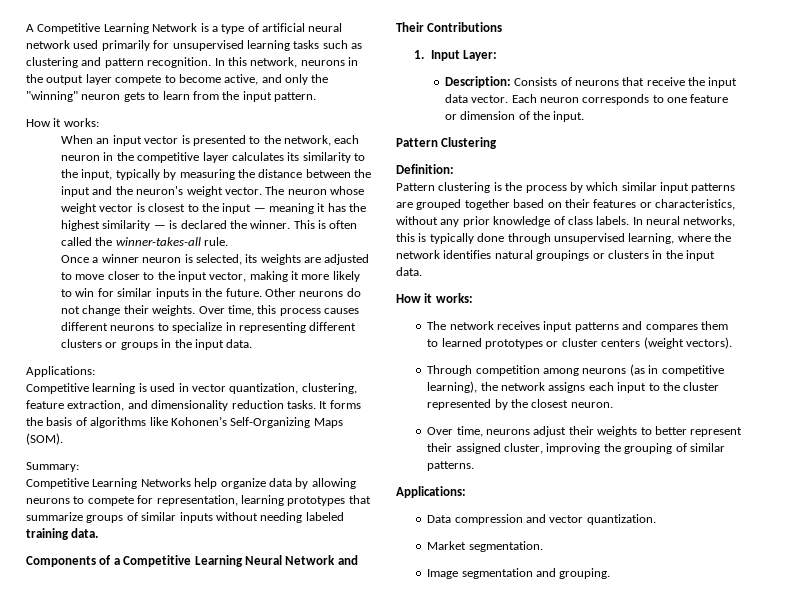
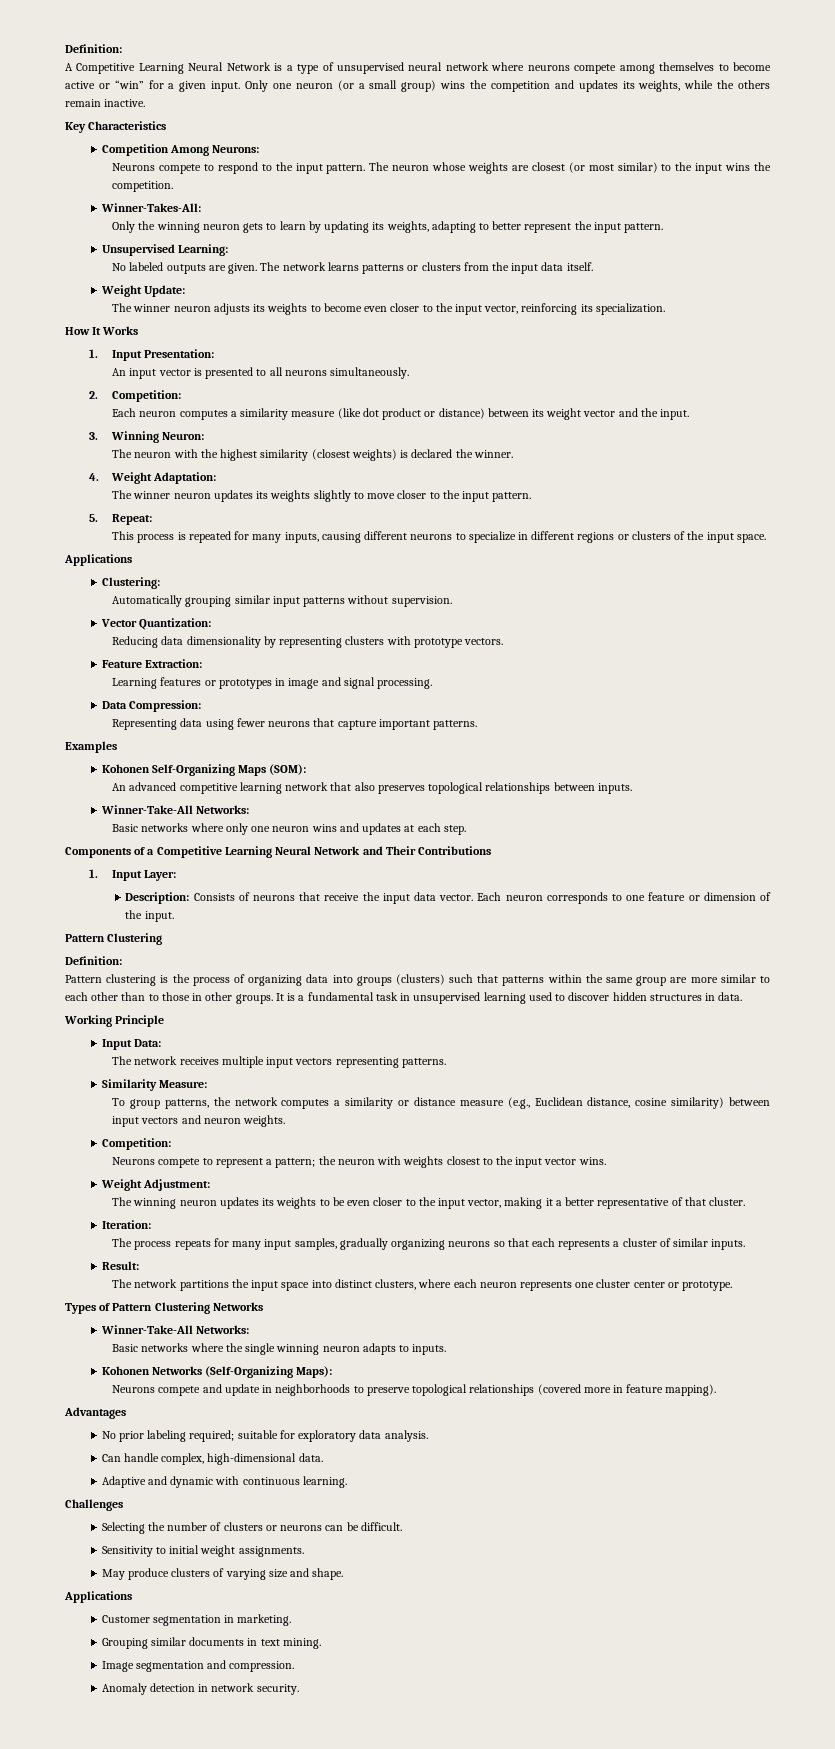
(26, 28) none -> [65,44,122,53] Definition: //
(149, 28) none -> [188,62,224,71] Neural
[262,23,305,32] artificial -> [336,62,404,74] unsupervised
[73,40,362,51] [26,57,358,68] [26,74,329,85] [26,91,316,102] [26,118,99,127] [61,135,110,144] used primarily for unsupervised learning tasks such as clustering and pattern recognition. In this network, neurons in the output layer compete to become active, and only the "winning" neuron gets to learn from the input pattern. // How it works: // When an -> [491,62,771,74] [65,80,770,92] [65,99,146,107] [65,121,167,133] [101,144,260,156] [112,162,771,174] [112,181,174,192] [100,203,201,212] [112,221,664,233] [101,244,228,256] [112,262,593,274] [100,285,185,297] [112,303,665,315] [65,326,139,335] [88,349,215,361] [112,368,127,376] where neurons compete among themselves to become active or “win” for a given input. Only one neuron (or a small group) wins the competition and updates its weights, while the others remain inactive. // Key Characteristics // Competition Among Neurons: // Neurons compete to respond to the input pattern. The neuron whose weights are closest (or most similar) to the input wins the competition. // Winner-Takes-All: // Only the winning neuron gets to learn by updating its weights, adapting to better represent the input pattern. // Unsupervised Learning: // No labeled outputs are given. The network learns patterns or clusters from the input data itself. // Weight Update: // The winner neuron adjusts its weights to become even closer to the input vector, reinforcing its specialization. // How It Works // 1. Input Presentation: // An
[263,135,360,146] [61,152,366,163] [61,169,372,180] [61,186,365,197] [61,203,346,214] the network, each neuron in the competitive layer calculates its similarity to the input, typically by measuring the distance between the input and the neuron's weight vector. The neuron whose weight vector is closest to the input — meaning it has -> [269,367,410,379] [88,390,182,402] [112,408,690,420] [88,431,205,443] [112,449,198,458] all neurons simultaneously. // 2. Competition: // Each neuron computes a similarity measure (like dot product or distance) between its weight vector and the input. // 3. Winning Neuron: // The neuron with
[153,225,166,229] — -> [311,449,397,461] (closest weights)
[293,220,358,229] [61,237,229,246] [61,254,370,265] This is often called the winner-takes-all rule. // Once a winner neuron is selected, its weights are adjusted -> [88,472,217,484] [112,490,351,502] // 4. Weight Adaptation: // The winner neuron updates its weights slightly
[209,271,360,282] [61,288,361,299] [61,305,360,316] vector, making it more likely to win for similar inputs in the future. Other neurons do not change their weights. Over time, this process causes -> [492,492,532,502] [88,514,153,525] [112,531,361,543] pattern. // 5. Repeat: // This process is repeated for many inputs, causing
[238,322,357,333] [61,339,253,350] [26,366,95,377] [26,383,357,394] [26,400,361,411] [26,416,343,428] [26,433,63,445] [26,462,79,472] [26,478,356,489] [26,495,371,506] [26,512,344,523] [26,528,99,540] representing different clusters or groups in the input data. // Applications: // Competitive learning is used in vector quantization, clustering, feature extraction, and dimensionality reduction tasks. It forms the basis of algorithms like Kohonen’s Self-Organizing Maps (SOM). // Summary: // Competitive Learning Networks help organize data by allowing neurons to compete for representation, learning prototypes that summarize groups of similar inputs without needing labeled training data. -> [531,531,766,543] [64,554,132,566] [101,577,160,589] [112,595,452,607] [100,618,211,630] [112,636,504,648] [101,659,202,668] [112,677,433,689] [101,700,201,712] [112,718,478,730] [65,741,117,753] [101,764,307,776] [112,782,632,794] [100,805,249,814] [112,823,466,835] different regions or clusters of the input space. // Applications // Clustering: // Automatically grouping similar input patterns without supervision. // Vector Quantization: // Reducing data dimensionality by representing clusters with prototype vectors. // Feature Extraction: // Learning features or prototypes in image and signal processing. // Data Compression: // Representing data using fewer neurons that capture important patterns. // Examples // Kohonen Self-Organizing Maps (SOM): // An advanced competitive learning network that also preserves topological relationships between inputs. // Winner-Take-All Networks: // Basic networks where only one neuron wins and updates at each step.
[569,182,736,193] [396,199,735,210] [396,216,736,227] [396,233,731,244] [396,250,715,261] [396,267,422,276] [396,293,473,303] [427,321,728,332] [427,337,732,349] [427,364,724,376] [427,381,720,393] [427,399,613,410] [427,426,743,437] [427,443,725,454] [427,461,475,471] [396,486,466,498] [427,514,656,525] [427,541,543,552] [427,568,611,579] by which similar input patterns are grouped together based on their features or characteristics, without any prior knowledge of class labels. In neural networks, this is typically done through unsupervised learning, where the network identifies natural groupings or clusters in the input data. // How it works: // The network receives input patterns and compares them to learned prototypes or cluster centers (weight vectors). // Through competition among neurons (as in competitive learning), the network assigns each input to the cluster represented by the closest neuron. // Over time, neurons adjust their weights to better represent their assigned cluster, improving the grouping of similar patterns. // Applications: // Data compression and vector quantization. // Market segmentation. // Image segmentation and grouping. -> [233,974,770,986] [65,992,743,1004] [64,1015,165,1027] [101,1039,161,1050] [112,1056,446,1068] [101,1079,207,1091] [112,1097,770,1109] [112,1115,286,1127] [101,1138,171,1150] [112,1156,606,1168] [100,1179,210,1191] [112,1197,746,1209] [101,1220,151,1229] [112,1238,746,1250] [101,1261,139,1270] [112,1279,733,1291] [65,1302,263,1314] [100,1325,249,1334] [112,1343,447,1355] [101,1366,333,1378] [112,1384,717,1396] [64,1407,126,1419] [101,1430,428,1442] [101,1453,323,1465] [101,1476,347,1488] [65,1499,123,1511] [101,1522,402,1534] [101,1545,304,1557] [101,1568,344,1580] [64,1591,132,1603] [101,1614,292,1626] [101,1637,321,1649] [101,1660,295,1672] [101,1683,299,1695] of organizing data into groups (clusters) such that patterns within the same group are more similar to each other than to those in other groups. It is a fundamental task in unsupervised learning used to discover hidden structures in data. // Working Principle // Input Data: // The network receives multiple input vectors representing patterns. // Similarity Measure: // To group patterns, the network computes a similarity or distance measure (e.g., Euclidean distance, cosine similarity) between input vectors and neuron weights. // Competition: // Neurons compete to represent a pattern; the neuron with weights closest to the input vector wins. // Weight Adjustment: // The winning neuron updates its weights to be even closer to the input vector, making it a better representative of that cluster. // Iteration: // The process repeats for many input samples, gradually organizing neurons so that each represents a cluster of similar inputs. // Result: // The network partitions the input space into distinct clusters, where each neuron represents one cluster center or prototype. // Types of Pattern Clustering Networks // Winner-Take-All Networks: // Basic networks where the single winning neuron adapts to inputs. // Kohonen Networks (Self-Organizing Maps): // Neurons compete and update in neighborhoods to preserve topological relationships (covered more in feature mapping). // Advantages // No prior labeling required; suitable for exploratory data analysis. // Can handle complex, high-dimensional data. // Adaptive and dynamic with continuous learning. // Challenges // Selecting the number of clusters or neurons can be difficult. // Sensitivity to initial weight assignments. // May produce clusters of varying size and shape. // Applications // Customer segmentation in marketing. // Grouping similar documents in text mining. // Image segmentation and compression. // Anomaly detection in network security.

